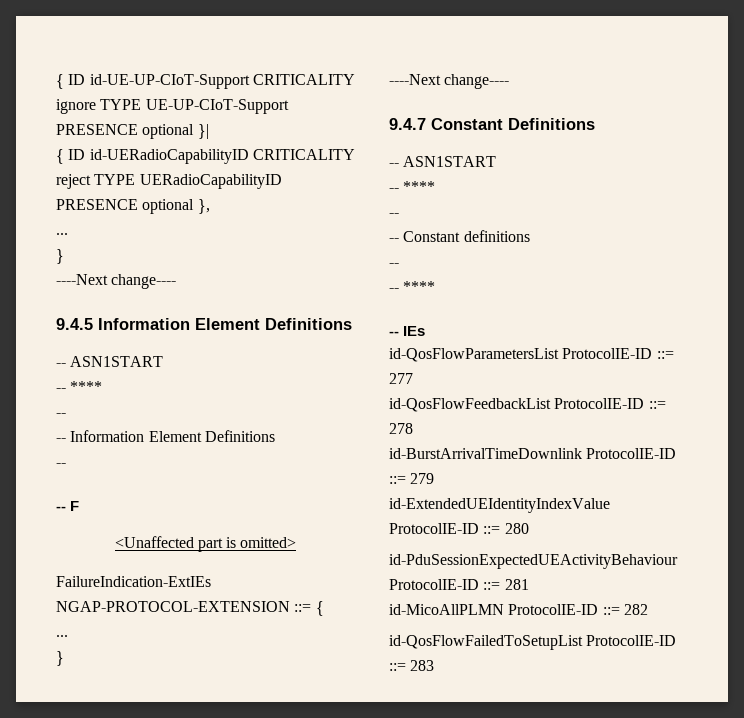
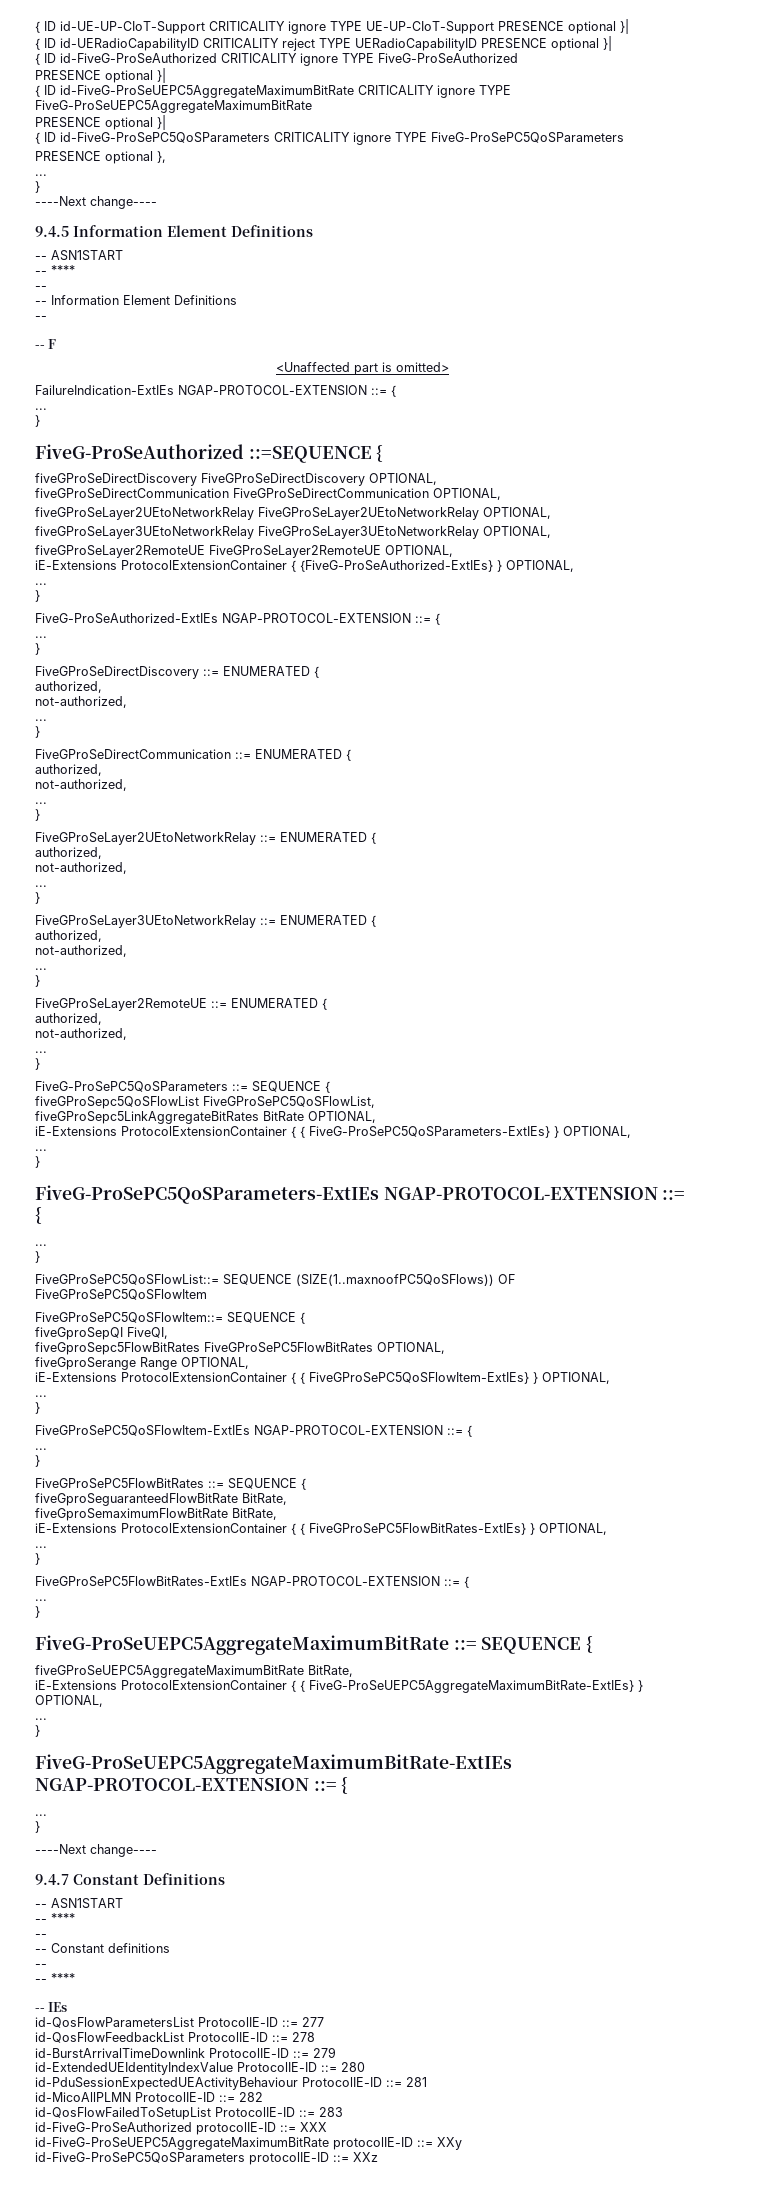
(195, 206) none -> [603,36,612,51] [35,53,518,66] [35,68,166,83] [35,85,511,98] [35,100,312,113] [35,115,166,130] [35,132,624,145] [35,151,153,164] }| // { ID id-FiveG-ProSeAuthorized CRITICALITY ignore TYPE FiveG-ProSeAuthorized // PRESENCE optional }| // { ID id-FiveG-ProSeUEPC5AggregateMaximumBitRate CRITICALITY ignore TYPE FiveG-ProSeUEPC5AggregateMaximumBitRate // PRESENCE optional }| // { ID id-FiveG-ProSePC5QoSParameters CRITICALITY ignore TYPE FiveG-ProSePC5QoSParameters // PRESENCE optional
(64, 658) none -> [35,444,384,463] [35,473,437,486] [35,488,501,500] [35,507,551,520] [35,526,551,539] [35,545,453,558] [35,560,574,572] [35,583,47,585] [35,590,40,602] [35,613,440,625] [35,636,47,638] [35,643,40,655] [35,666,319,679] [35,681,102,693] [35,696,127,708] [35,719,47,721] [35,726,40,738] [35,749,351,761] [35,764,102,776] [35,779,127,791] [35,802,47,804] [35,809,40,821] [35,832,376,845] [35,847,102,859] [35,862,127,874] [35,885,47,887] [35,892,40,904] [35,915,376,928] [35,930,102,942] [35,945,127,957] [35,968,47,970] [35,975,40,987] [35,998,327,1011] [35,1013,102,1025] [35,1028,127,1040] [35,1051,47,1053] [35,1058,40,1070] [35,1081,330,1093] [35,1096,375,1109] [35,1111,376,1124] [35,1126,631,1138] [35,1149,47,1151] [35,1156,40,1168] [35,1185,686,1204] [35,1207,42,1224] [35,1244,47,1246] [35,1251,40,1263] [35,1274,515,1286] [35,1289,207,1300] [35,1312,305,1324] [35,1327,168,1340] [35,1342,445,1355] [35,1357,249,1370] [35,1372,610,1384] [35,1395,47,1397] [35,1402,40,1414] [35,1425,472,1437] [35,1448,47,1450] [35,1455,40,1467] [35,1478,306,1490] [35,1493,287,1506] [35,1508,277,1521] [35,1523,607,1535] [35,1546,47,1548] [35,1553,40,1565] [35,1576,469,1588] [35,1599,47,1601] [35,1606,40,1618] [35,1635,594,1655] [35,1665,353,1678] [35,1680,643,1693] [35,1695,103,1707] [35,1718,47,1720] [35,1725,40,1737] [35,1754,512,1774] [35,1777,349,1794] [35,1814,47,1816] [35,1821,40,1833] // FiveG-ProSeAuthorized ::=SEQUENCE { // fiveGProSeDirectDiscovery FiveGProSeDirectDiscovery OPTIONAL, // fiveGProSeDirectCommunication FiveGProSeDirectCommunication OPTIONAL, // fiveGProSeLayer2UEtoNetworkRelay FiveGProSeLayer2UEtoNetworkRelay OPTIONAL, // fiveGProSeLayer3UEtoNetworkRelay FiveGProSeLayer3UEtoNetworkRelay OPTIONAL, // fiveGProSeLayer2RemoteUE FiveGProSeLayer2RemoteUE OPTIONAL, // iE-Extensions ProtocolExtensionContainer { {FiveG-ProSeAuthorized-ExtIEs} } OPTIONAL, // ... // } // FiveG-ProSeAuthorized-ExtIEs NGAP-PROTOCOL-EXTENSION ::= { // ... // } // FiveGProSeDirectDiscovery ::= ENUMERATED { // authorized, // not-authorized, // ... // } // FiveGProSeDirectCommunication ::= ENUMERATED { // authorized, // not-authorized, // ... // } // FiveGProSeLayer2UEtoNetworkRelay ::= ENUMERATED { // authorized, // not-authorized, // ... // } // FiveGProSeLayer3UEtoNetworkRelay ::= ENUMERATED { // authorized, // not-authorized, // ... // } // FiveGProSeLayer2RemoteUE ::= ENUMERATED { // authorized, // not-authorized, // ... // } // FiveG-ProSePC5QoSParameters ::= SEQUENCE { // fiveGProSepc5QoSFlowList FiveGProSePC5QoSFlowList, // fiveGProSepc5LinkAggregateBitRates BitRate OPTIONAL, // iE-Extensions ProtocolExtensionContainer { { FiveG-ProSePC5QoSParameters-ExtIEs} } OPTIONAL, // ... // } // FiveG-ProSePC5QoSParameters-ExtIEs NGAP-PROTOCOL-EXTENSION ::= { // ... // } // FiveGProSePC5QoSFlowList::= SEQUENCE (SIZE(1..maxnoofPC5QoSFlows)) OF FiveGProSePC5QoSFlowItem // FiveGProSePC5QoSFlowItem::= SEQUENCE { // fiveGproSepQI FiveQI, // fiveGproSepc5FlowBitRates FiveGProSePC5FlowBitRates OPTIONAL, // fiveGproSerange Range OPTIONAL, // iE-Extensions ProtocolExtensionContainer { { FiveGProSePC5QoSFlowItem-ExtIEs} } OPTIONAL, // ... // } // FiveGProSePC5QoSFlowItem-ExtIEs NGAP-PROTOCOL-EXTENSION ::= { // ... // } // FiveGProSePC5FlowBitRates ::= SEQUENCE { // fiveGproSeguaranteedFlowBitRate BitRate, // fiveGproSemaximumFlowBitRate BitRate, // iE-Extensions ProtocolExtensionContainer { { FiveGProSePC5FlowBitRates-ExtIEs} } OPTIONAL, // ... // } // FiveGProSePC5FlowBitRates-ExtIEs NGAP-PROTOCOL-EXTENSION ::= { // ... // } // FiveG-ProSeUEPC5AggregateMaximumBitRate ::= SEQUENCE { // fiveGProSeUEPC5AggregateMaximumBitRate BitRate, // iE-Extensions ProtocolExtensionContainer { { FiveG-ProSeUEPC5AggregateMaximumBitRate-ExtIEs} } OPTIONAL, // ... // } // FiveG-ProSeUEPC5AggregateMaximumBitRate-ExtIEs NGAP-PROTOCOL-EXTENSION ::= { // ... // }
(435, 665) none -> [35,2122,327,2135] [35,2137,462,2150] [35,2152,378,2165] // id-FiveG-ProSeAuthorized protocolIE-ID ::= XXX // id-FiveG-ProSeUEPC5AggregateMaximumBitRate protocolIE-ID ::= XXy // id-FiveG-ProSePC5QoSParameters protocolIE-ID ::= XXz

